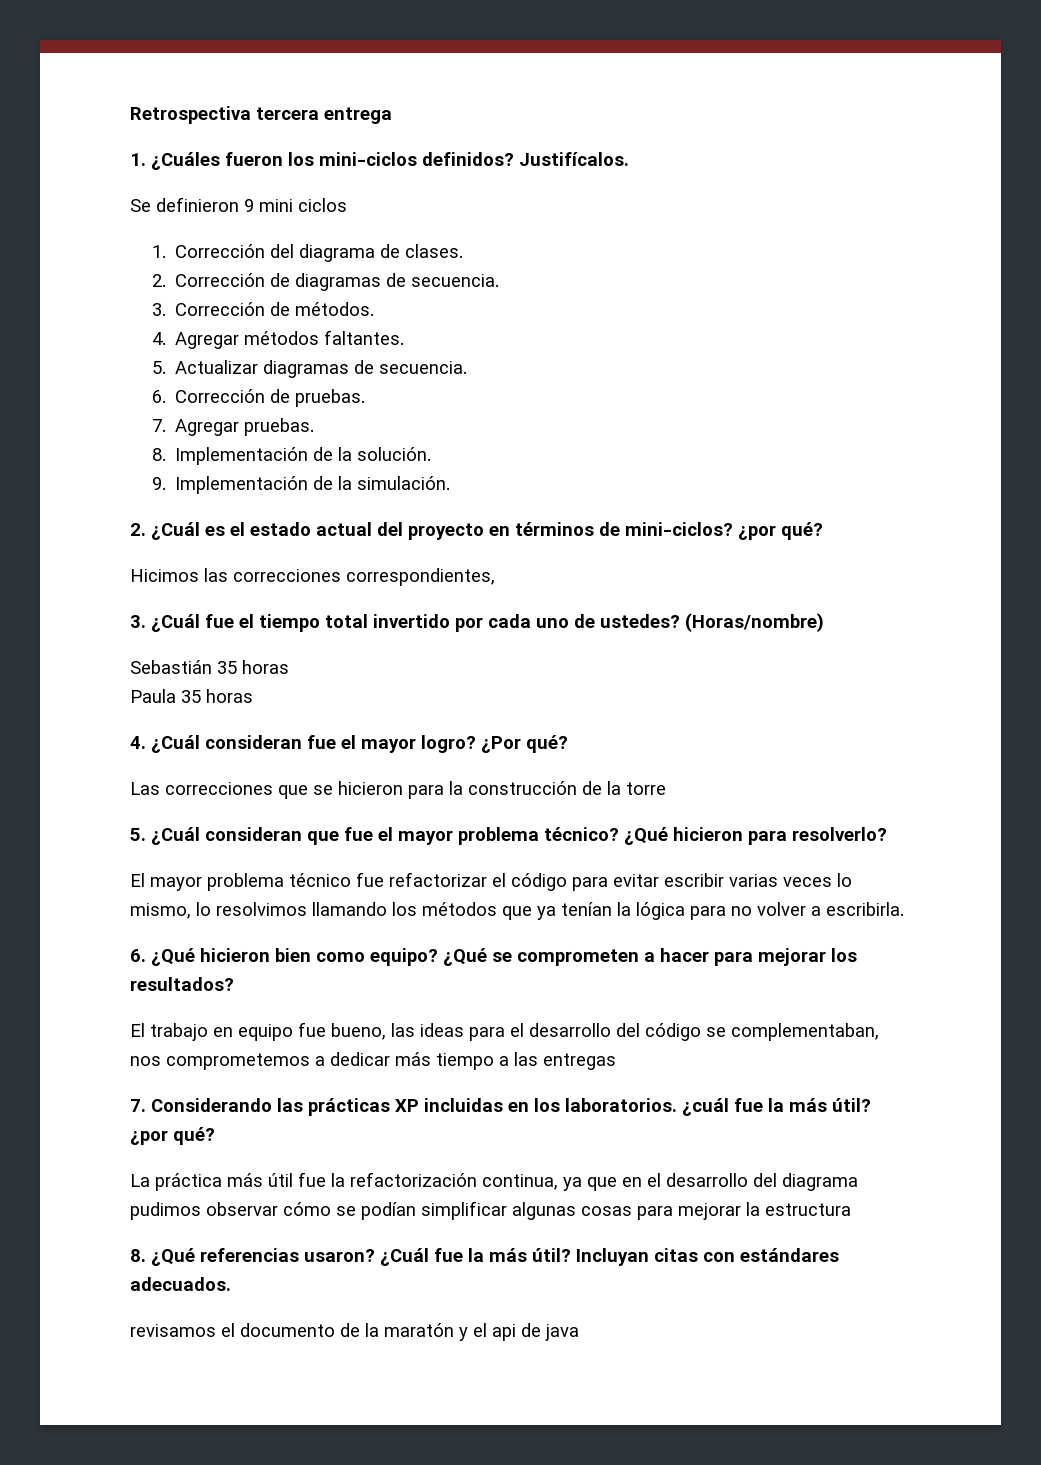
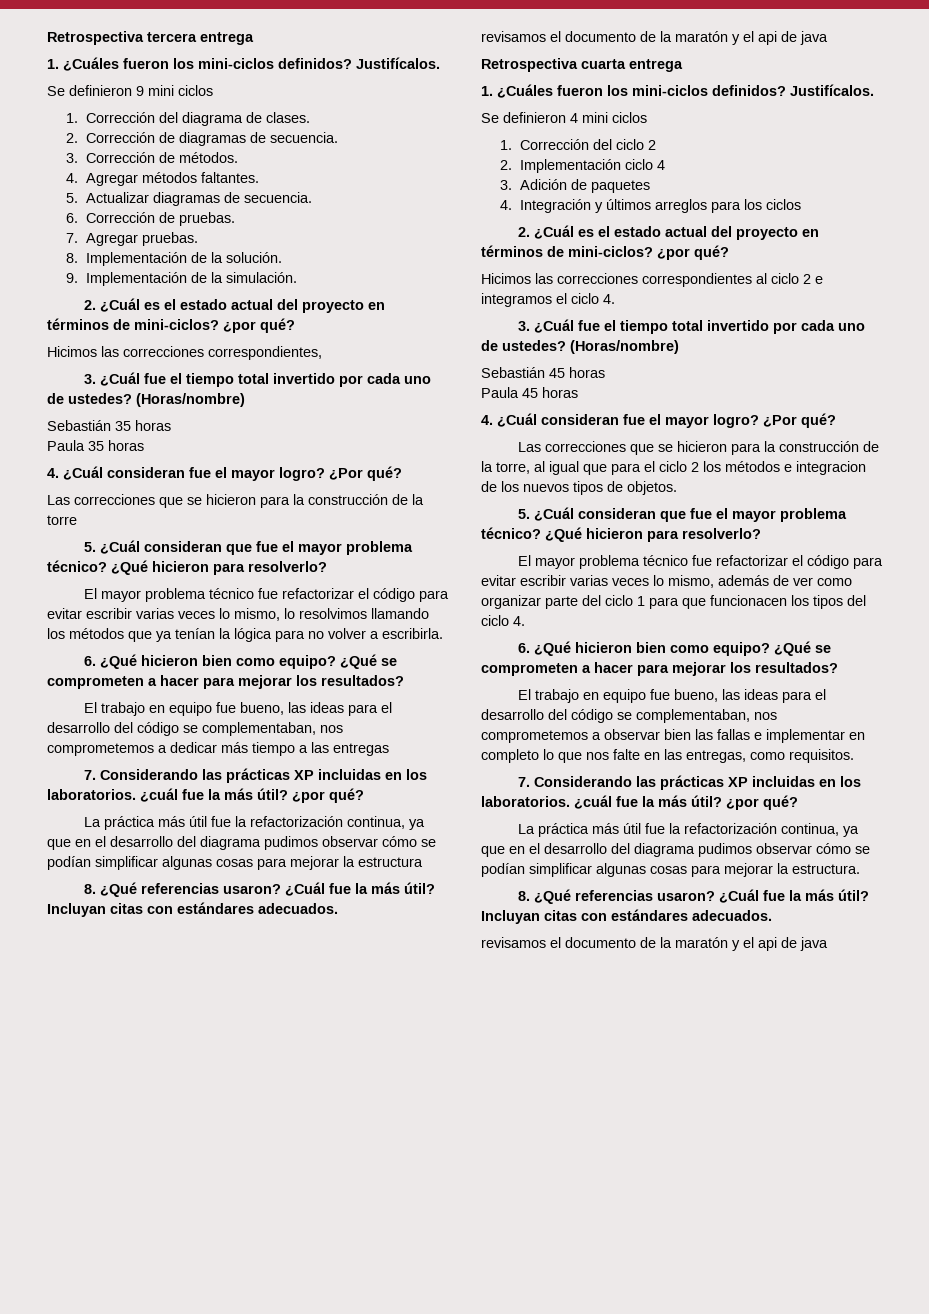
(579, 1332) none -> [481,58,683,72] [481,84,874,98] [481,112,647,123] [500,139,656,150] [500,159,665,173] [500,179,650,193] [500,199,801,213] [517,225,819,240] [481,245,729,260] [481,273,823,287] [481,293,615,307] [517,319,865,334] [481,340,679,354] [481,367,605,378] [481,387,578,398] [481,413,836,428] [517,441,879,455] [481,461,866,475] [481,481,677,495] [517,507,847,522] [481,527,761,542] [517,555,883,569] [481,575,852,588] [481,595,866,609] [481,615,525,626] [517,641,831,656] [481,662,838,676] [517,689,826,703] [481,709,777,723] [481,729,865,743] [481,749,854,763] [517,775,861,790] [481,795,798,810] [517,823,859,837] [481,843,870,857] [481,863,860,877] [517,889,869,904] [481,909,772,924] [481,937,828,951] // Retrospectiva cuarta entrega // 1. ¿Cuáles fueron los mini-ciclos definidos? Justifícalos. // Se definieron 4 mini ciclos // 1. Corrección del ciclo 2 // 2. Implementación ciclo 4 // 3. Adición de paquetes // 4. Integración y últimos arreglos para los ciclos // 2. ¿Cuál es el estado actual del proyecto en términos de mini-ciclos? ¿por qué? // Hicimos las correcciones correspondientes al ciclo 2 e integramos el ciclo 4. // 3. ¿Cuál fue el tiempo total invertido por cada uno de ustedes? (Horas/nombre) // Sebastián 45 horas // Paula 45 horas // 4. ¿Cuál consideran fue el mayor logro? ¿Por qué? // Las correcciones que se hicieron para la construcción de la torre, al igual que para el ciclo 2 los métodos e integracion de los nuevos tipos de objetos. // 5. ¿Cuál consideran que fue el mayor problema técnico? ¿Qué hicieron para resolverlo? // El mayor problema técnico fue refactorizar el código para evitar escribir varias veces lo mismo, además de ver como organizar parte del ciclo 1 para que funcionacen los tipos del ciclo 4. // 6. ¿Qué hicieron bien como equipo? ¿Qué se comprometen a hacer para mejorar los resultados? // El trabajo en equipo fue bueno, las ideas para el desarrollo del código se complementaban, nos comprometemos a observar bien las fallas e implementar en completo lo que nos falte en las entregas, como requisitos. // 7. Considerando las prácticas XP incluidas en los laboratorios. ¿cuál fue la más útil? ¿por qué? // La práctica más útil fue la refactorización continua, ya que en el desarrollo del diagrama pudimos observar cómo se podían simplificar algunas cosas para mejorar la estructura. // 8. ¿Qué referencias usaron? ¿Cuál fue la más útil? Incluyan citas con estándares adecuados. // revisamos el documento de la maratón y el api de java

